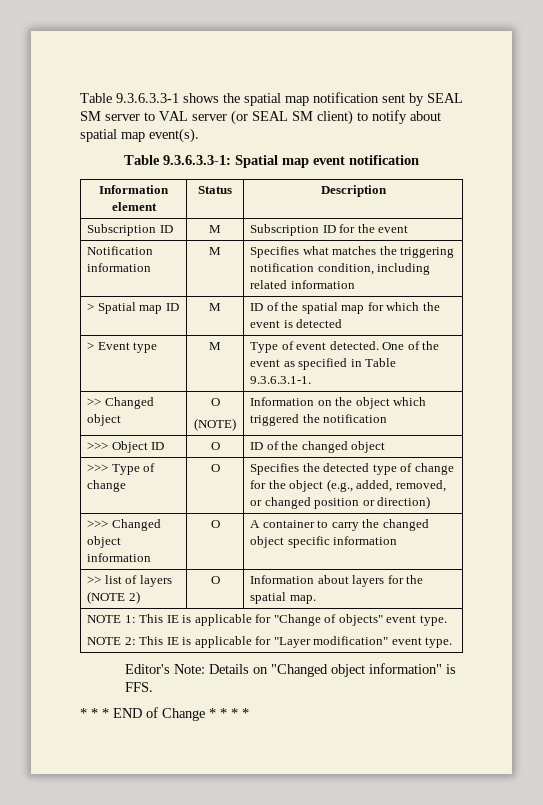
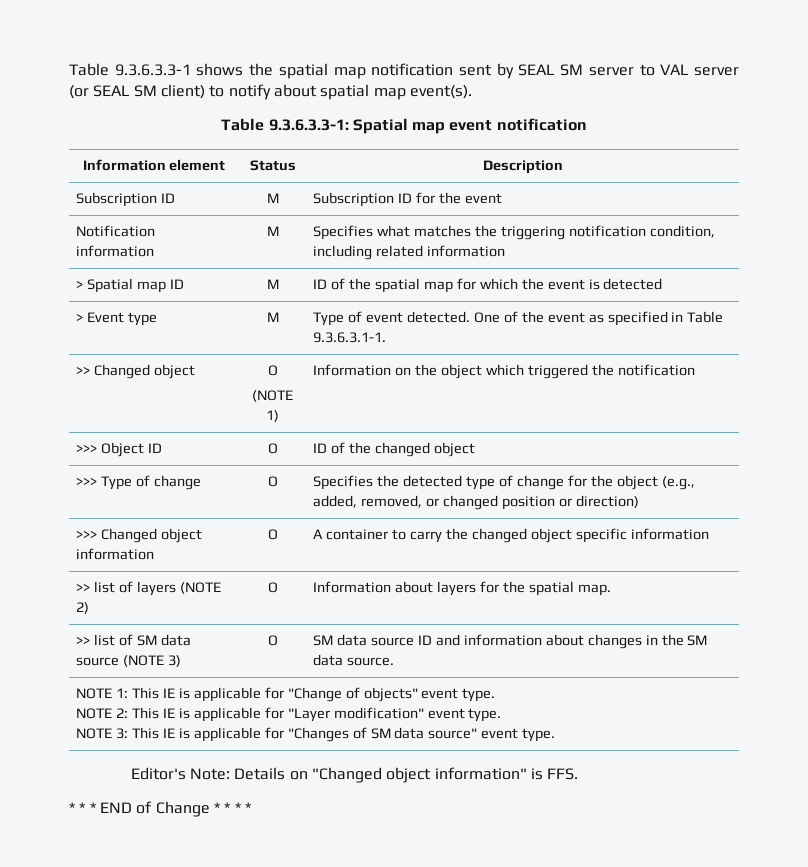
[194,418,236,431] (NOTE) -> [252,390,293,402] [266,410,279,422] (NOTE 1)
(316, 599) none -> [76,634,191,646] [76,655,182,667] [267,635,278,646] [313,634,708,649] [313,654,395,666] // >> list of SM data source (NOTE 3) | O | SM data source ID and information about changes in the SM data source.
(453, 642) none -> [76,727,556,742] // NOTE 3: This IE is applicable for "Changes of SM data source" event type.

